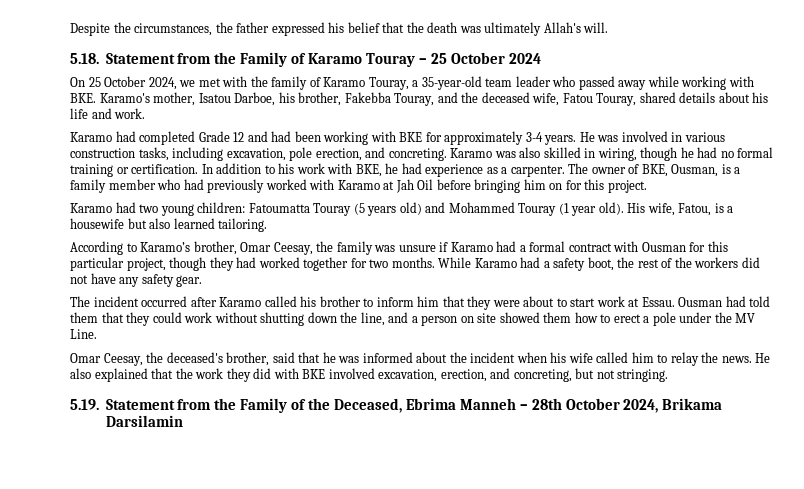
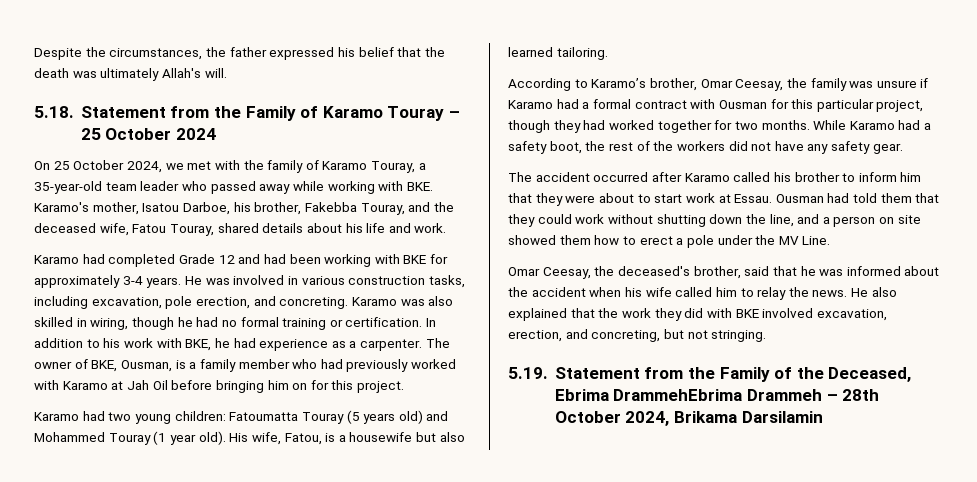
[93,296,139,307] incident -> [535,172,590,182] accident
[470,352,516,363] incident -> [531,287,586,297] accident
[459,398,516,410] Manneh -> [613,389,822,401] DrammehEbrima Drammeh

